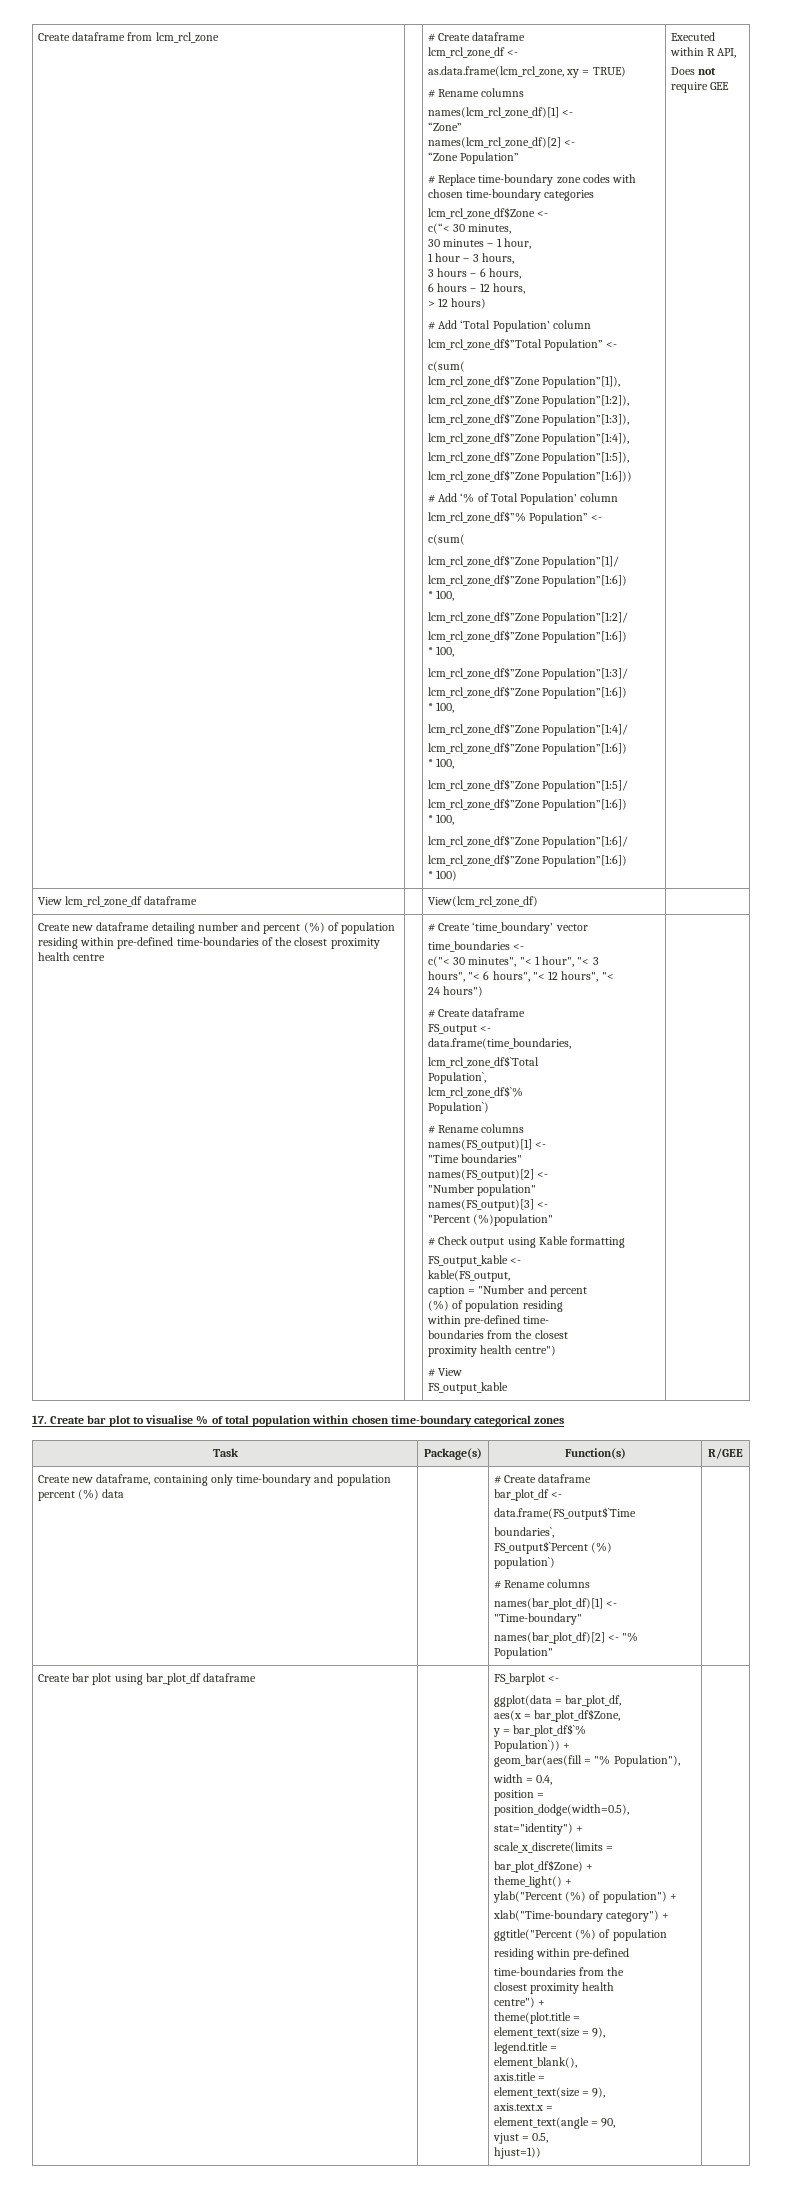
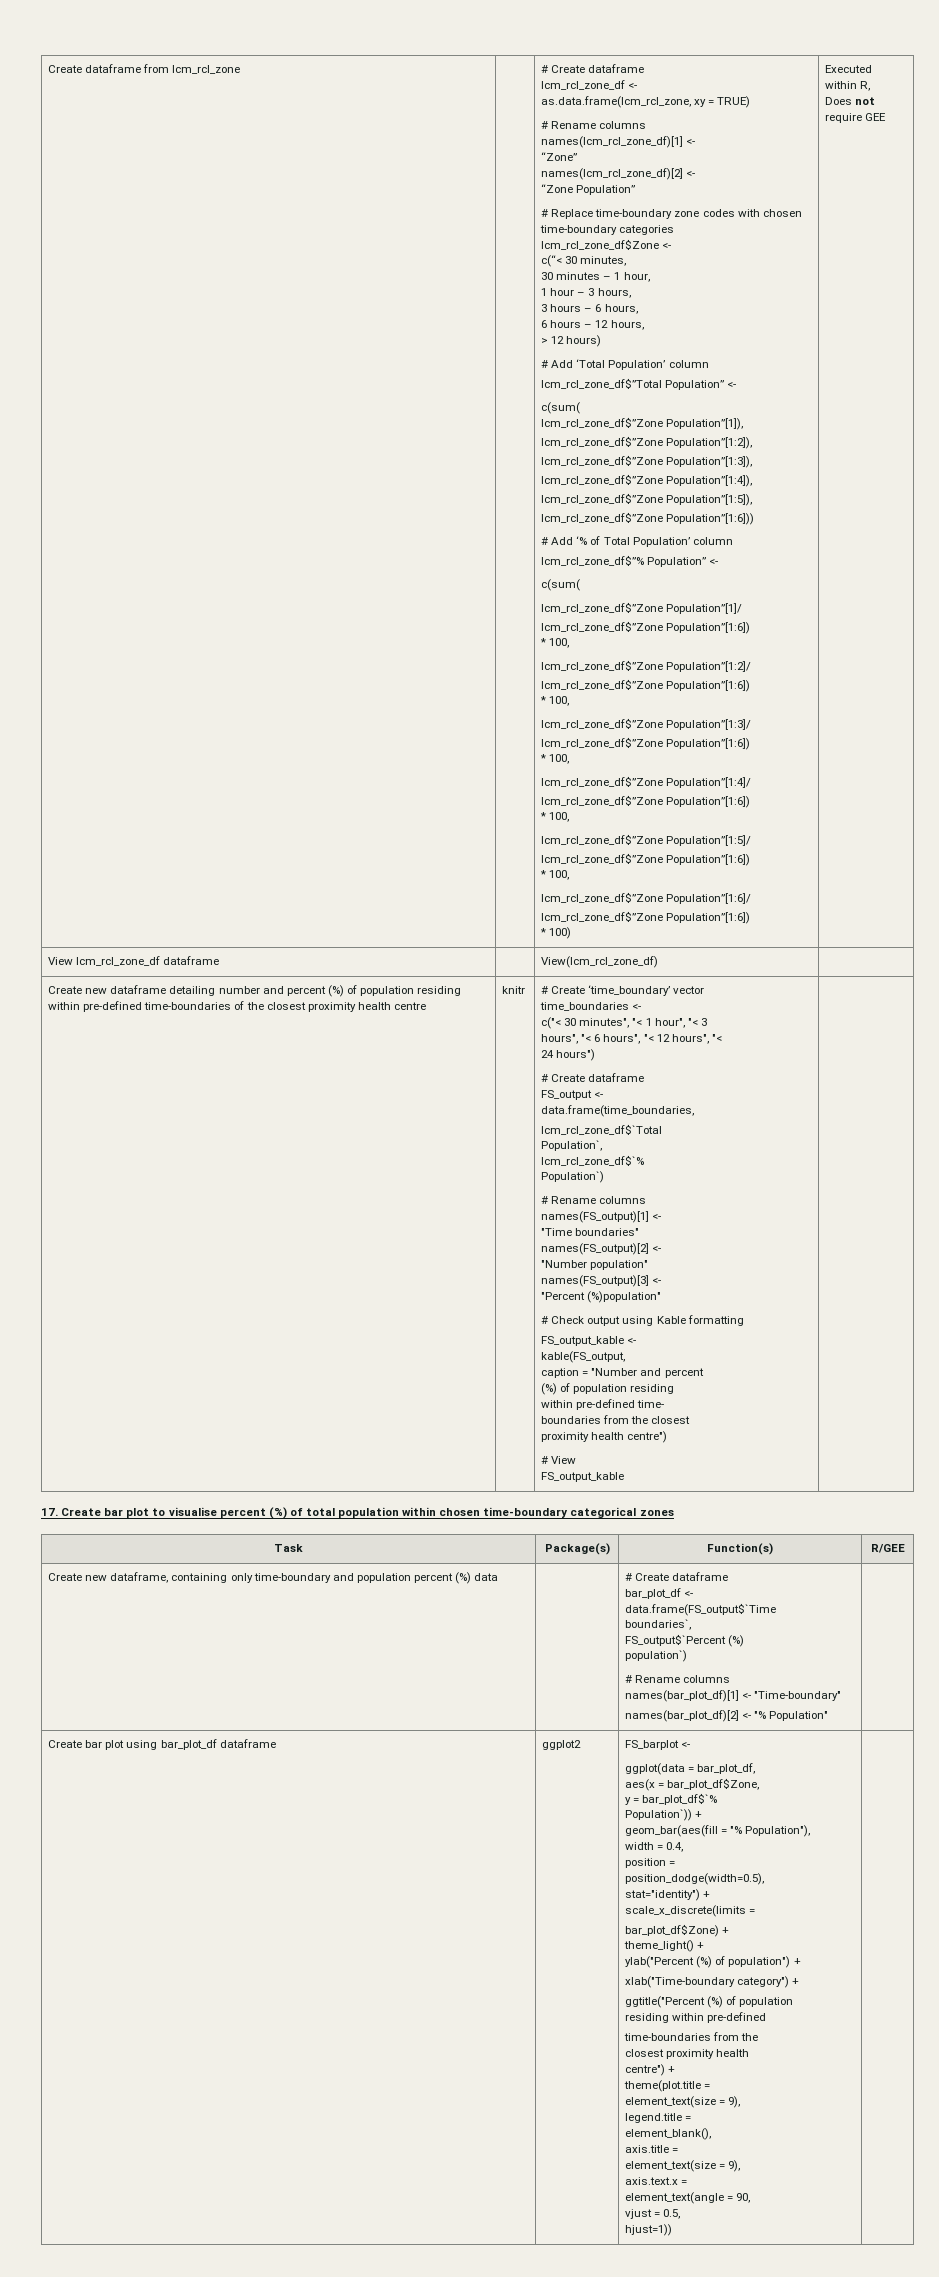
[707,48,737,58] R API, -> [860,81,871,91] R,
(106, 957) none -> [502,986,526,994] knitr
[196,1415,209,1425] % -> [219,1507,287,1519] percent (%)
(257, 1677) none -> [542,1740,582,1750] ggplot2

